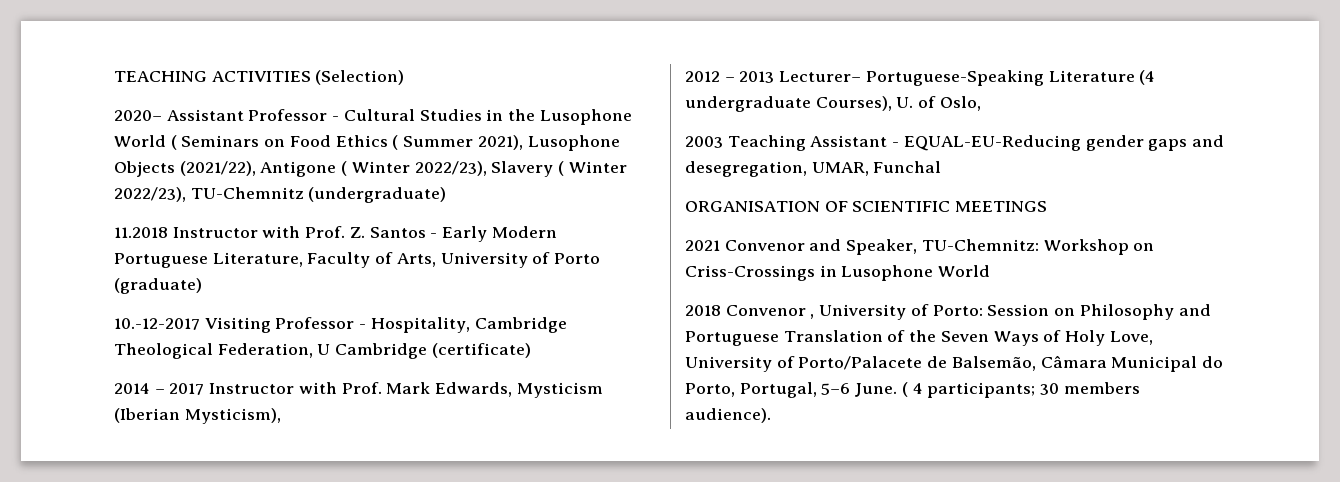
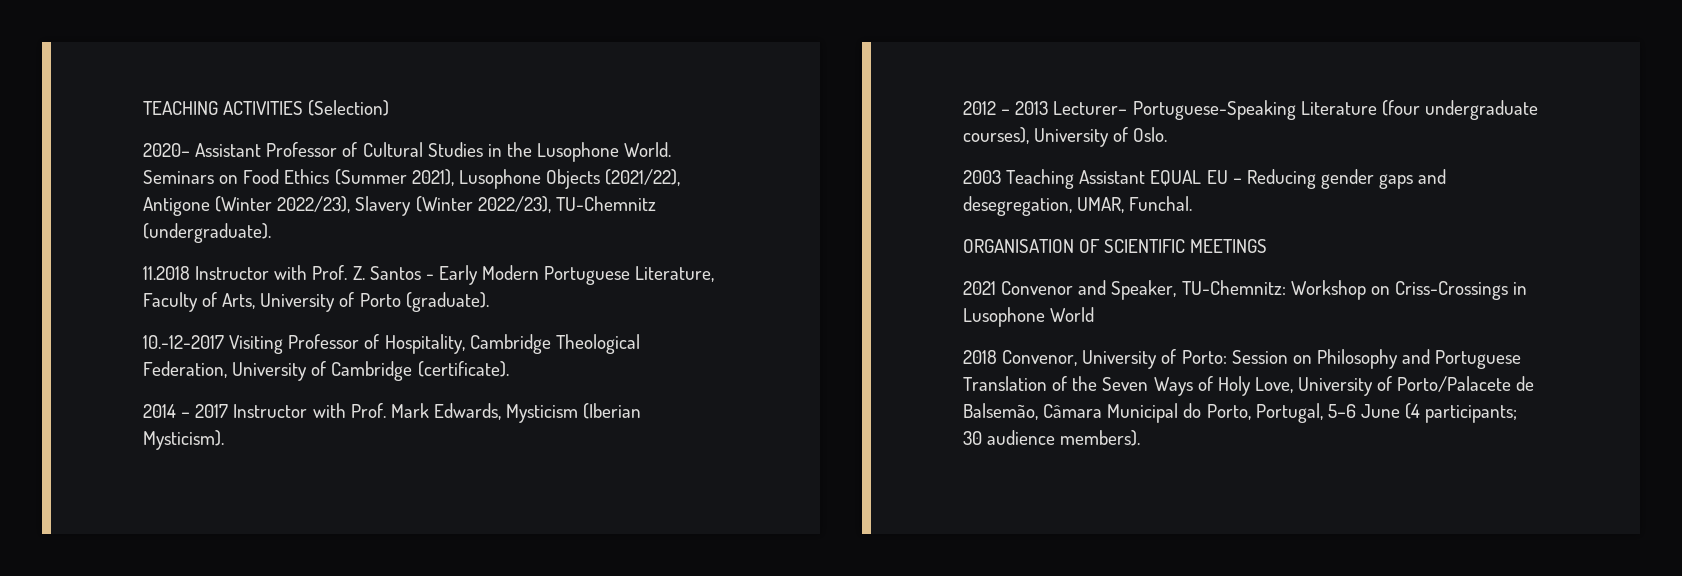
[332,116,340,121] - -> [342,142,358,157] of
[114,135,177,150] World ( -> [624,142,672,157] World.
[392,135,474,150] ( Summer -> [334,169,407,185] (Summer
[341,161,627,177] ( Winter 2022/23), Slavery ( Winter -> [215,196,473,216] (Winter 2022/23), Slavery (Winter
[308,187,447,203] (undergraduate) -> [143,223,271,243] (undergraduate).
[114,278,202,294] (graduate) -> [405,292,489,312] (graduate).
[359,324,367,329] - -> [364,334,380,349] of
[317,343,531,359] U Cambridge (certificate) -> [232,361,509,381] University of Cambridge (certificate).
[184,408,281,424] Mysticism), -> [143,430,224,450] Mysticism).
[1139,70,1156,85] [685,96,981,112] (4 undergraduate Courses), U. of Oslo, -> [1381,100,1538,120] [963,127,1168,147] (four undergraduate courses), University of Oslo.
[892,135,1081,151] - EQUAL-EU-Reducing -> [1150,169,1316,189] EQUAL EU – Reducing
[873,161,942,173] Funchal -> [1129,196,1193,211] Funchal.
[725,305,815,319] Convenor , -> [1002,350,1078,366] Convenor,
[855,382,1140,398] [685,408,771,423] June. ( 4 participants; 30 members audience). -> [1360,403,1518,423] [963,430,1141,446] June (4 participants; 30 audience members).

